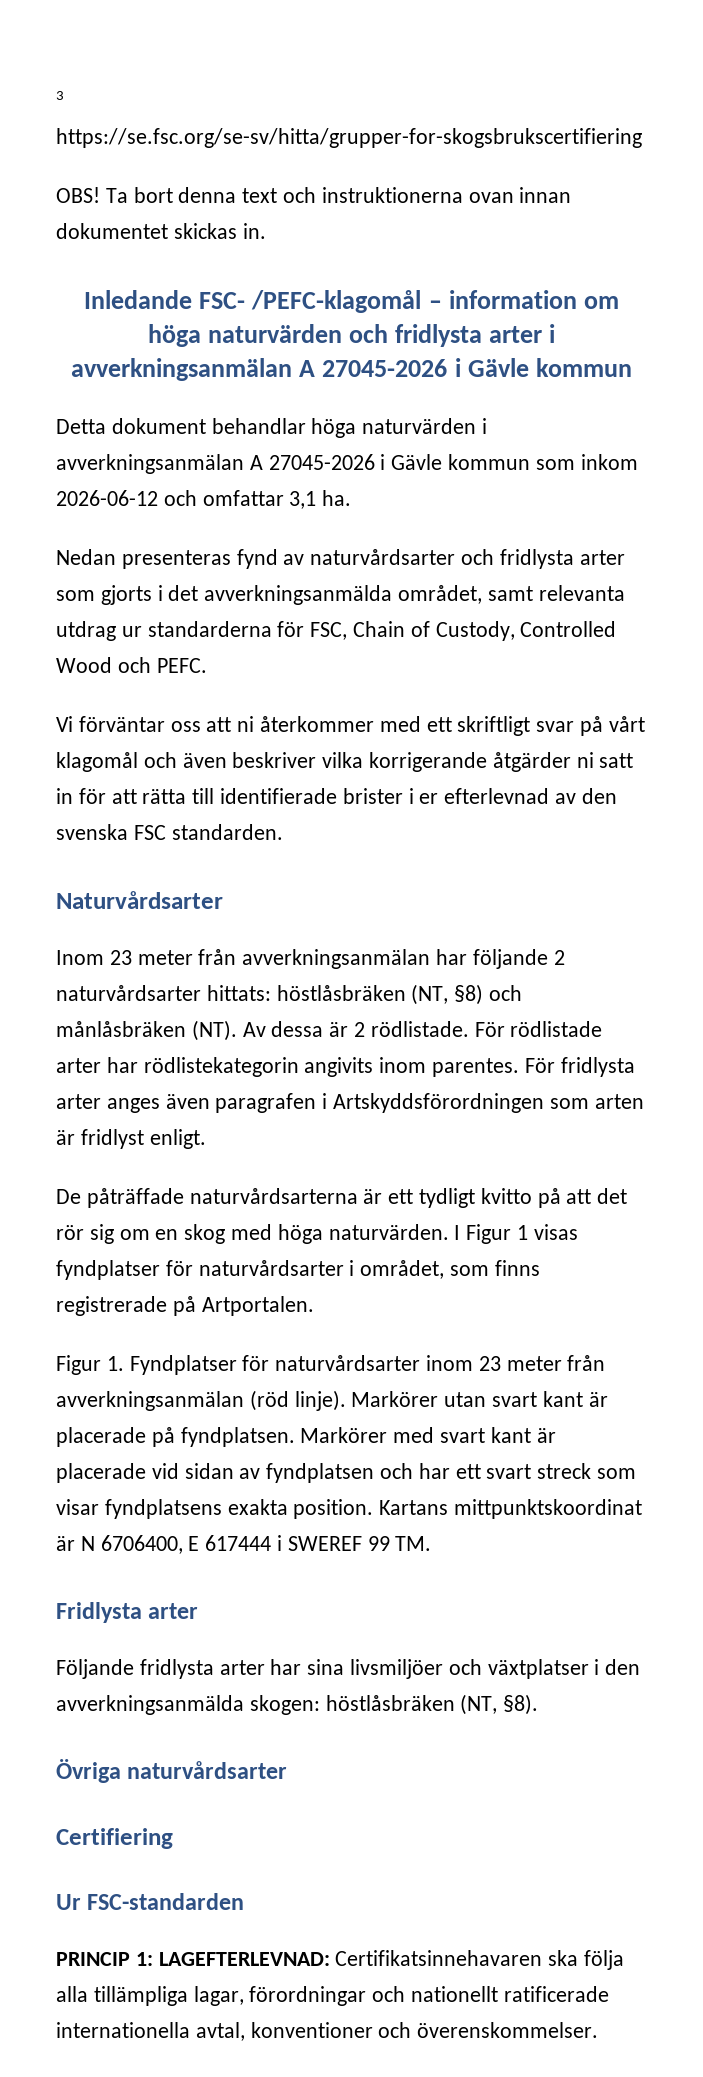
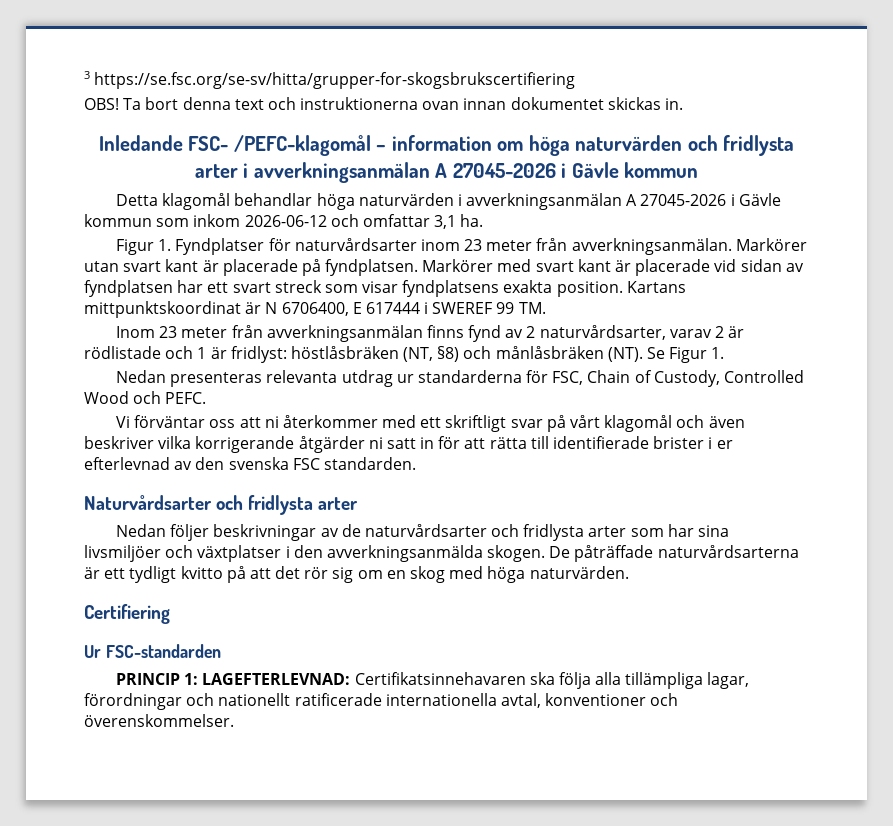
[111,418,206,434] dokument -> [162,193,231,210] klagomål
[56,549,625,569] [56,585,533,605] Nedan presenteras fynd av naturvårdsarter och fridlysta arter som gjorts i det avverkningsanmälda området, samt -> [115,238,807,255] [84,259,804,276] [84,280,686,297] [84,301,546,318] [115,325,745,342] [84,346,725,363] [115,370,263,387] Figur 1. Fyndplatser för naturvårdsarter inom 23 meter från avverkningsanmälan. Markörer utan svart kant är placerade på fyndplatsen. Markörer med svart kant är placerade vid sidan av fyndplatsen har ett svart streck som visar fyndplatsens exakta position. Kartans mittpunktskoordinat är N 6706400, E 617444 i SWEREF 99 TM. // Inom 23 meter från avverkningsanmälan finns fynd av 2 naturvårdsarter, varav 2 är rödlistade och 1 är fridlyst: höstlåsbräken (NT, §8) och månlåsbräken (NT). Se Figur 1. // Nedan presenteras
[56,949,565,969] [56,984,523,1005] [56,1020,603,1041] [56,1057,635,1077] [56,1093,644,1113] [56,1129,206,1149] // Inom 23 meter från avverkningsanmälan har följande 2 naturvårdsarter hittats: höstlåsbräken (NT, §8) och månlåsbräken (NT). Av dessa är 2 rödlistade. För rödlistade arter har rödlistekategorin angivits inom parentes. För fridlysta arter anges även paragrafen i Artskyddsförordningen som arten är fridlyst enligt. // -> [216,495,359,515] [115,524,730,541] [84,545,546,562] och fridlysta arter // Nedan följer beskrivningar av de naturvårdsarter och fridlysta arter som har sina livsmiljöer och växtplatser i den avverkningsanmälda skogen.
[454,1224,578,1244] [56,1260,540,1280] [56,1296,314,1316] [56,1355,606,1375] [56,1390,608,1411] [56,1427,556,1447] [56,1463,637,1483] [56,1499,643,1519] [56,1535,432,1554] [56,1602,199,1623] [56,1659,641,1679] [56,1694,539,1715] [56,1759,288,1783] I Figur 1 visas fyndplatser för naturvårdsarter i området, som finns registrerade på Artportalen. // Figur 1. Fyndplatser för naturvårdsarter inom 23 meter från avverkningsanmälan (röd linje). Markörer utan svart kant är placerade på fyndplatsen. Markörer med svart kant är placerade vid sidan av fyndplatsen och har ett svart streck som visar fyndplatsens exakta position. Kartans mittpunktskoordinat är N 6706400, E 617444 i SWEREF 99 TM. // Fridlysta arter // Följande fridlysta arter har sina livsmiljöer och växtplatser i den avverkningsanmälda skogen: höstlåsbräken (NT, §8). // Övriga naturvårdsarter -> (629, 572) none

